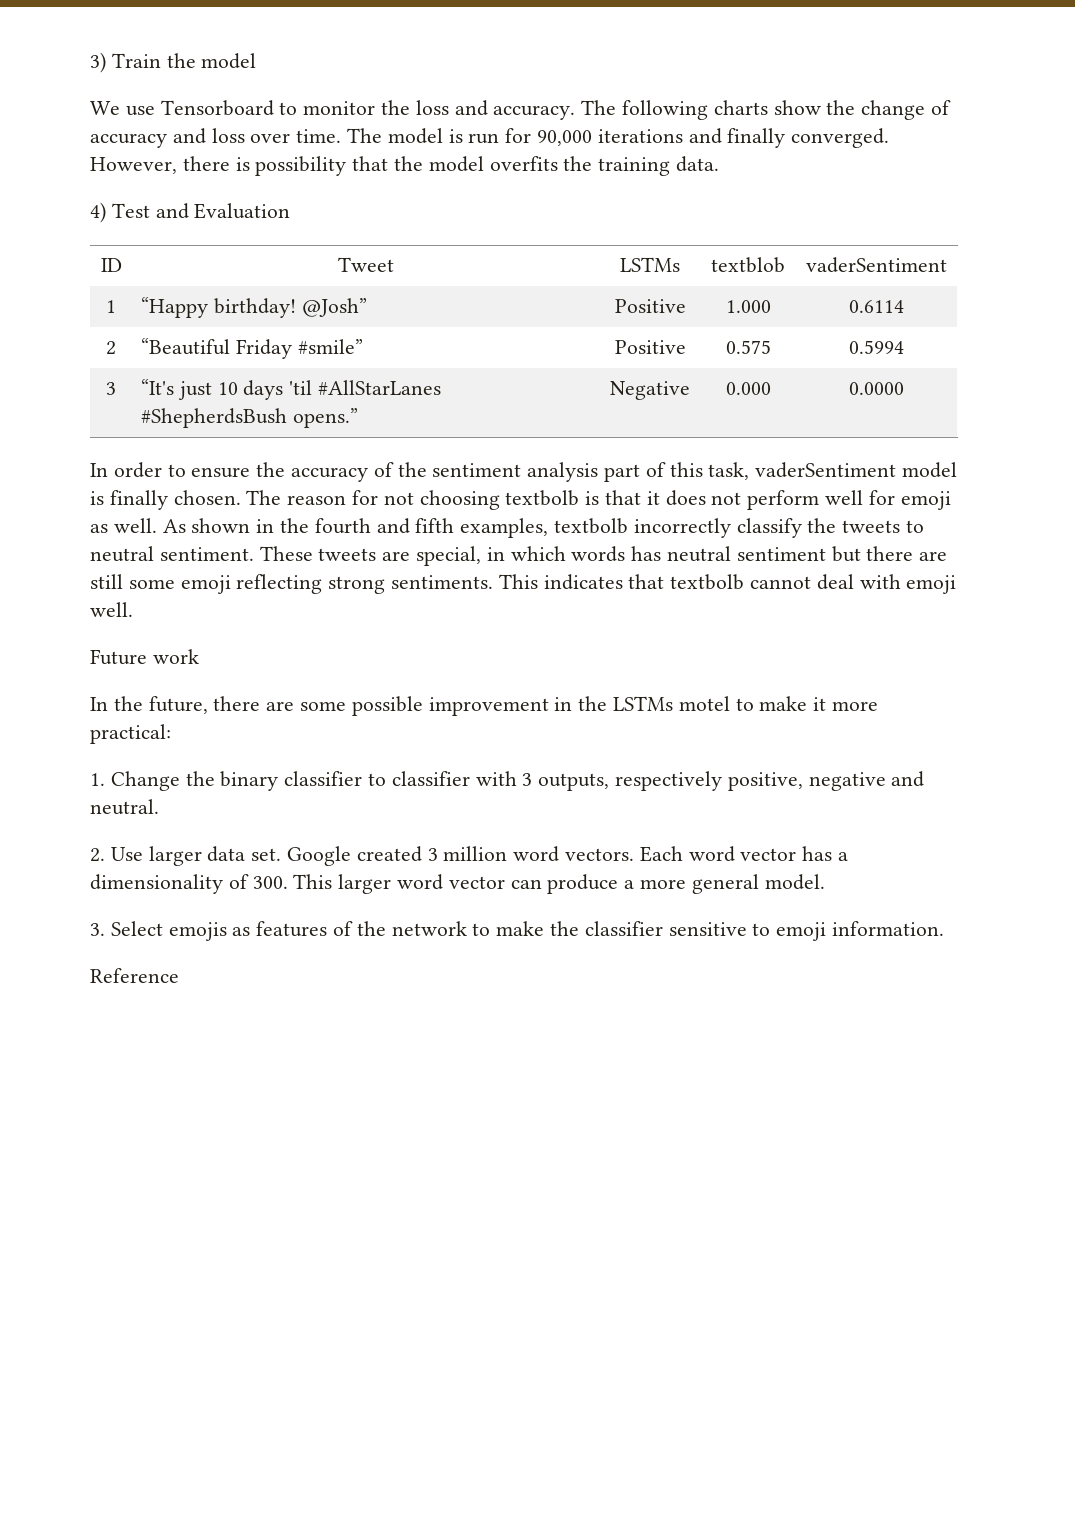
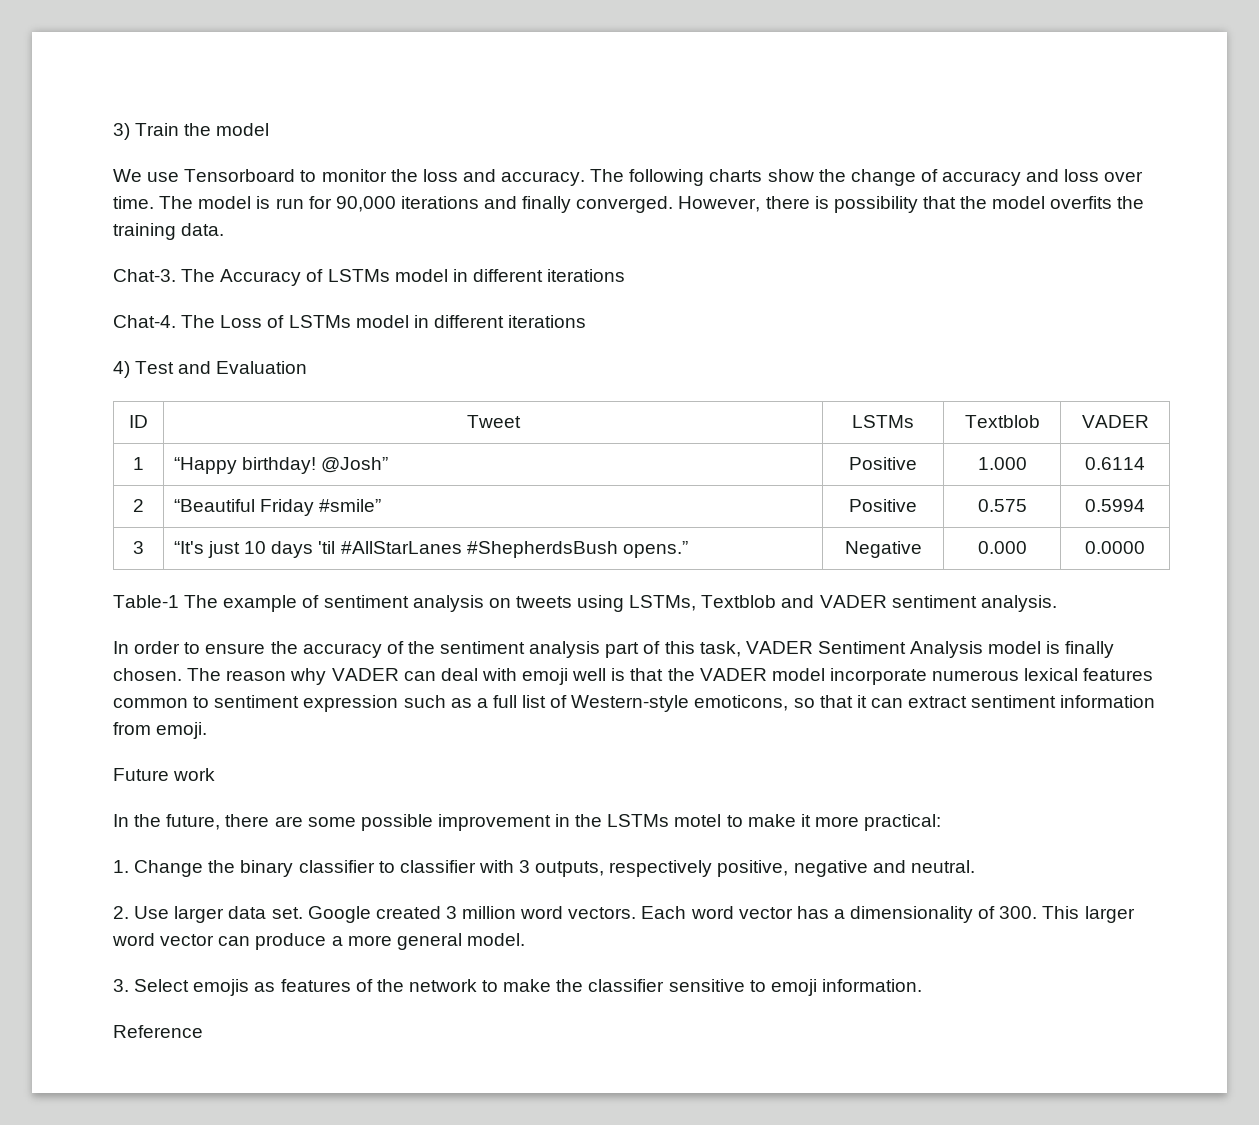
(720, 164) none -> [113,269,626,286] [113,315,587,328] // Chat-3. The Accuracy of LSTMs model in different iterations // Chat-4. The Loss of LSTMs model in different iterations
[711,257,785,273] [806,257,947,273] textblob | vaderSentiment -> [964,415,1040,428] [1081,415,1149,428] Textblob | VADER
(904, 388) none -> [113,595,1057,612] // Table-1 The example of sentiment analysis on tweets using LSTMs, Textblob and VADER sentiment analysis.
[755,462,897,478] vaderSentiment -> [745,641,984,658] VADER Sentiment Analysis
[352,490,951,510] [90,518,925,538] [90,546,948,566] [90,574,957,594] [90,602,133,617] for not choosing textbolb is that it does not perform well for emoji as well. As shown in the fourth and fifth examples, textbolb incorrectly classify the tweets to neutral sentiment. These tweets are special, in which words has neutral sentiment but there are still some emoji reflecting strong sentiments. This indicates that textbolb cannot deal with emoji well. -> [290,668,1154,685] [113,695,1156,712] [113,722,208,739] why VADER can deal with emoji well is that the VADER model incorporate numerous lexical features common to sentiment expression such as a full list of Western-style emoticons, so that it can extract sentiment information from emoji.

